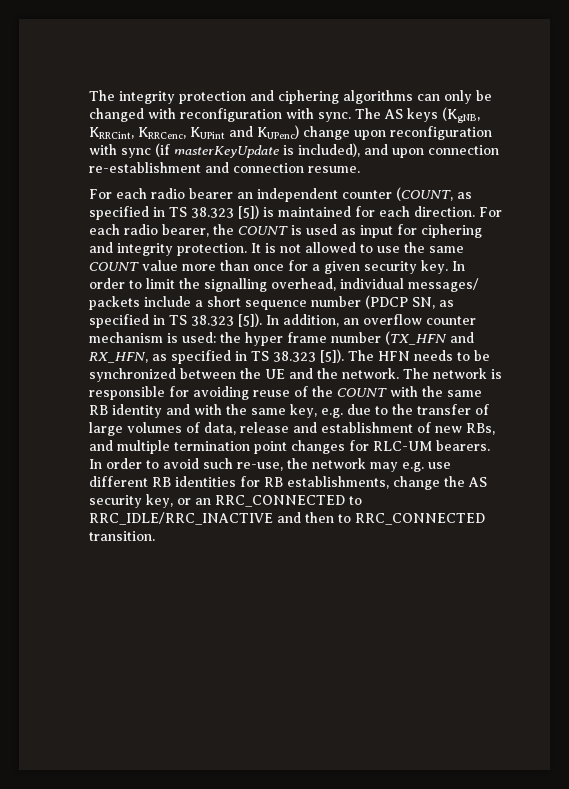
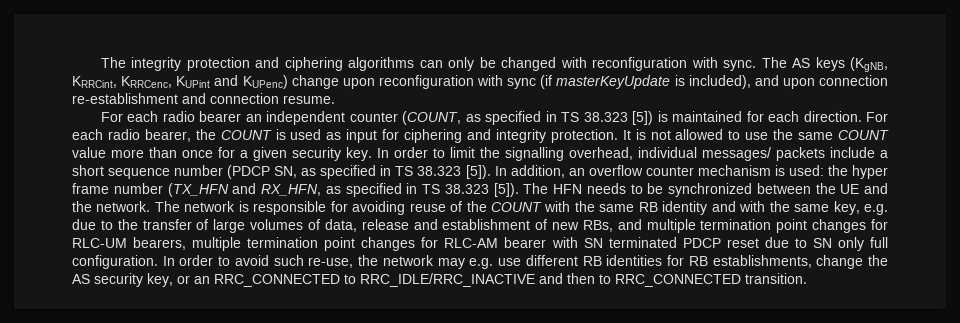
[436,440,490,451] bearers. -> [133,237,888,251] [72,255,158,269] bearers, multiple termination point changes for RLC-AM bearer with SN terminated PDCP reset due to SN only full configuration.

